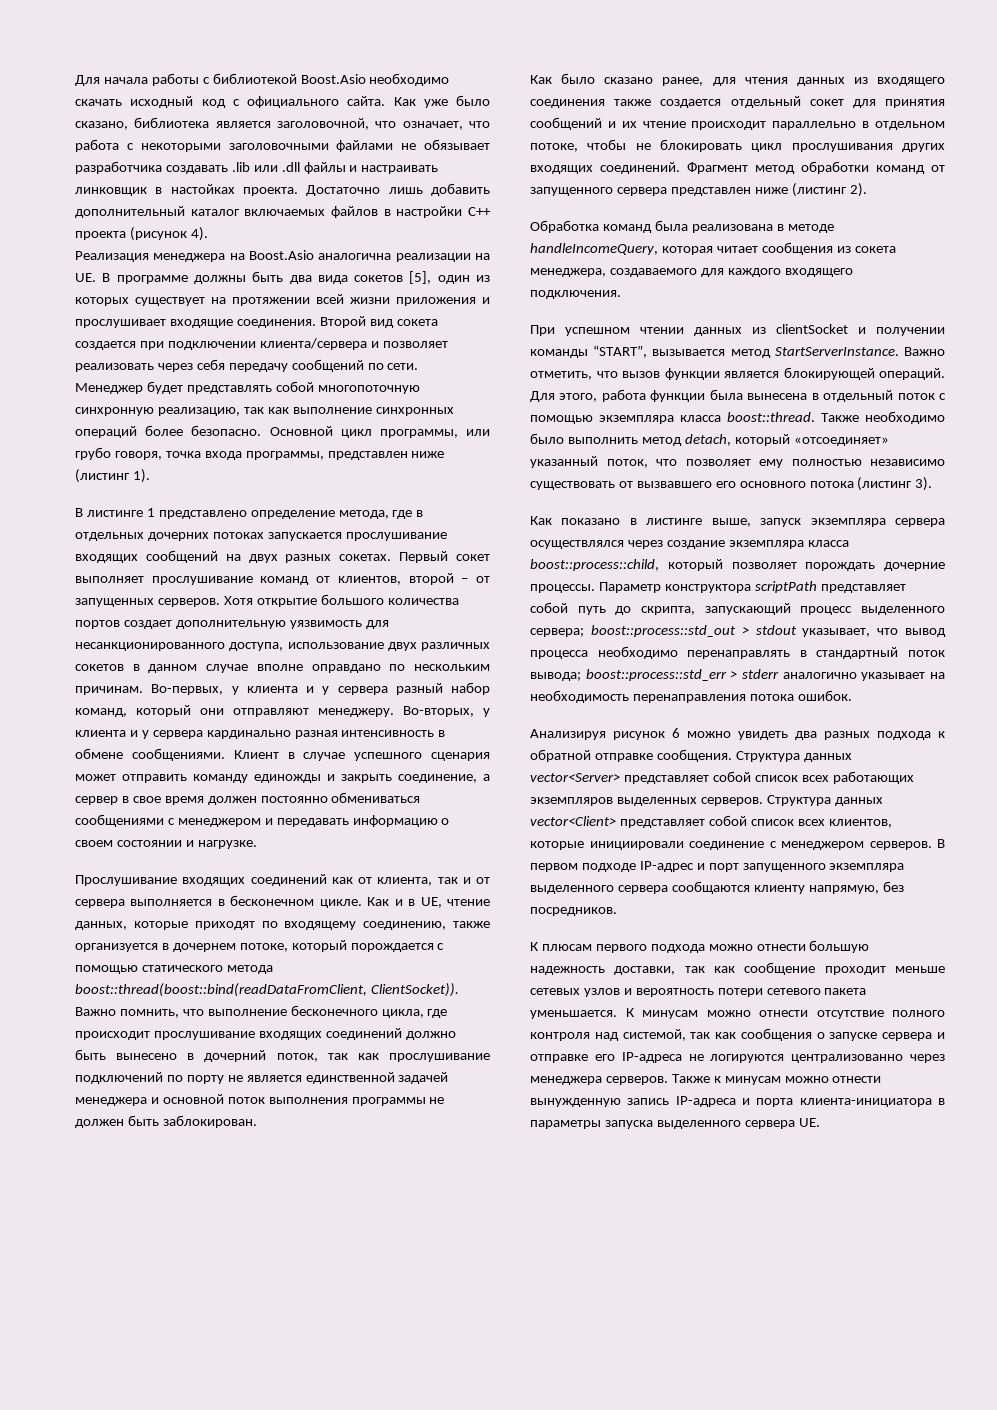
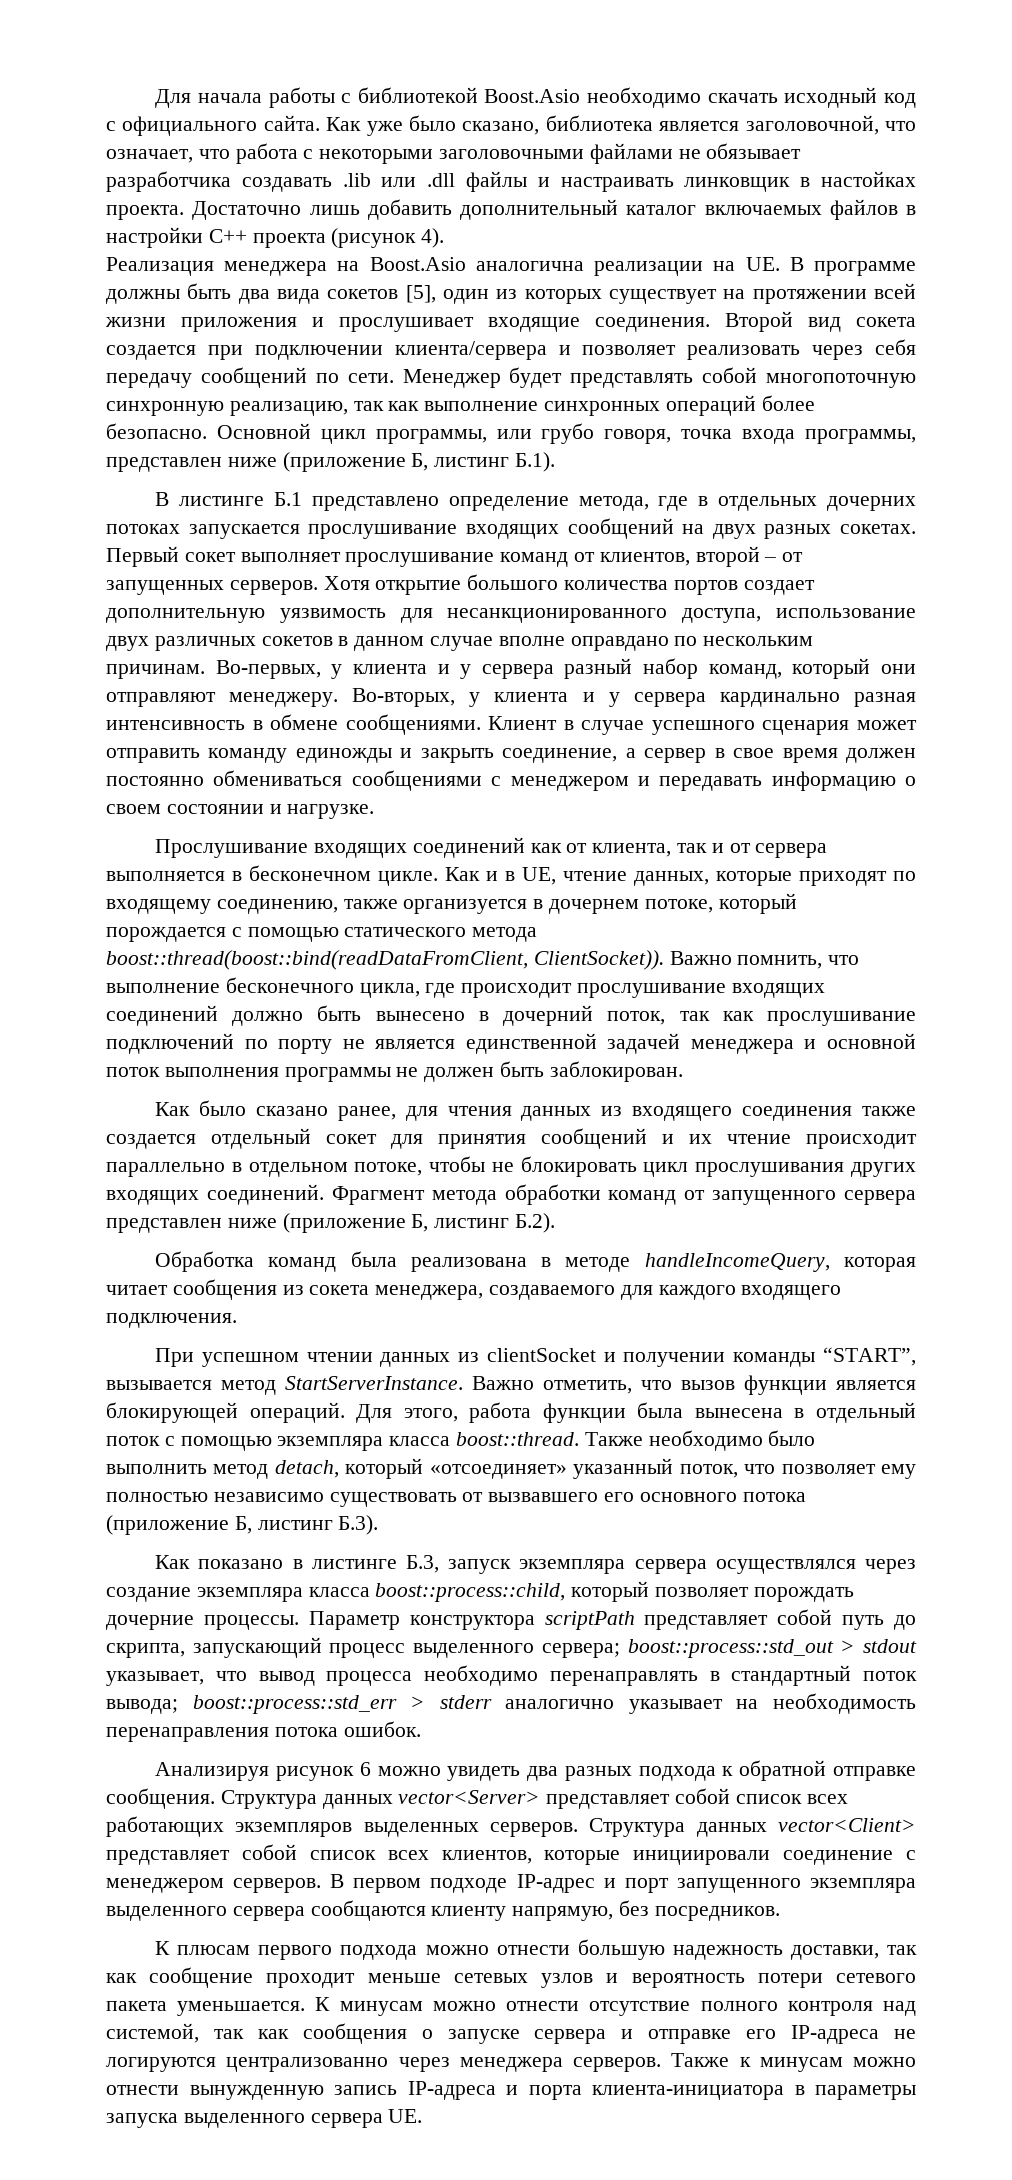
[75,469,150,483] (листинг 1). -> [282,452,556,472] (приложение Б, листинг Б.1).
[146,508,155,517] 1 -> [273,492,302,506] Б.1
[755,165,795,174] метод -> [431,1190,497,1205] метода
[791,183,867,197] (листинг 2). -> [282,1213,556,1233] (приложение Б, листинг Б.2).
[857,477,933,491] (листинг 3). -> [106,1515,379,1535] (приложение Б, листинг Б.3).
[711,518,751,527] выше, -> [406,1555,440,1573] Б.3,

